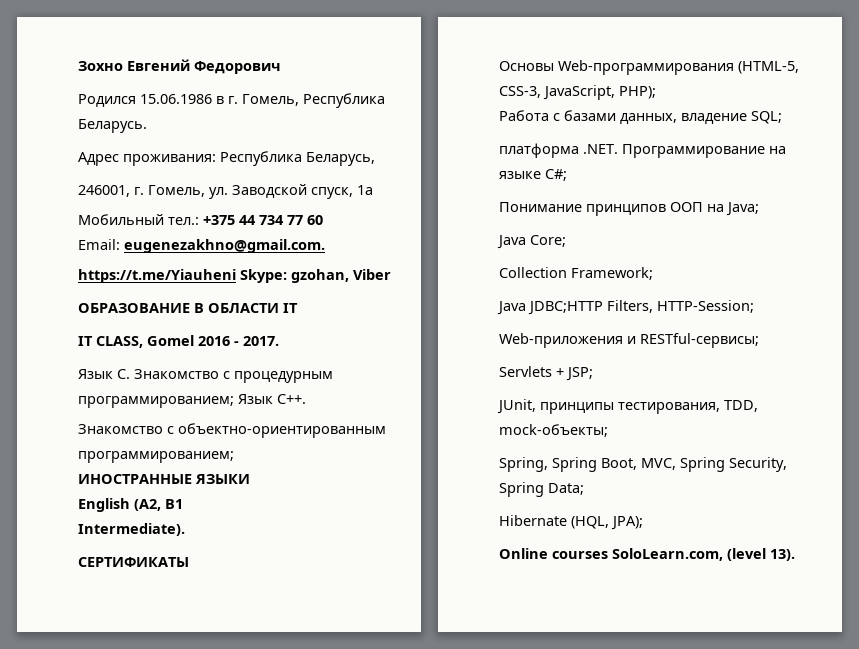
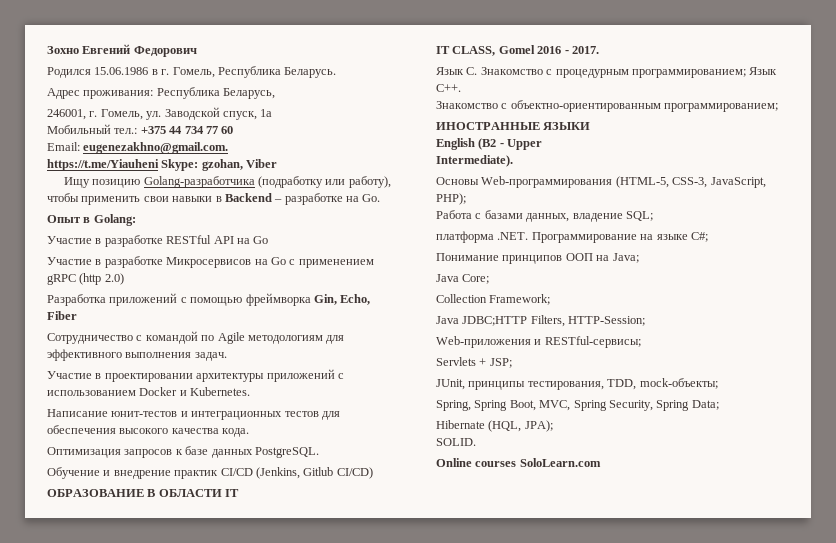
(391, 274) none -> [63,176,391,188] [47,193,381,205] [47,214,136,226] [47,235,269,247] [47,256,374,268] [47,273,124,285] [47,293,371,306] [47,311,77,320] [47,331,345,344] [47,349,227,361] [47,369,344,382] [47,387,251,396] [47,409,340,420] [47,425,250,437] [47,446,319,458] [47,467,373,479] // Ищу позицию Golang-разработчика (подработку или работу), чтобы применить свои навыки в Backend – разработке на Go. // Опыт в Golang: // Участие в разработке RESTful API на Go // Участие в разработке Микросервисов на Go с применением gRPC (http 2.0) // Разработка приложений с помощью фреймворка Gin, Echo, Fiber // Сотрудничество с командой по Agile методологиям для эффективного выполнения задач. // Участие в проектировании архитектуры приложений с использованием Docker и Kubernetes. // Написание юнит-тестов и интеграционных тестов для обеспечения высокого качества кода. // Оптимизация запросов к базе данных PostgreSQL. // Обучение и внедрение практик CI/CD (Jenkins, Gitlub CI/CD)
[134,499,183,511] (A2, B1 -> [478,138,543,150] (B2 - Upper
[78,557,189,567] // СЕРТИФИКАТЫ -> (513, 161) none
(643, 523) none -> [436,438,476,446] // SOLID.
[612,548,795,561] SoloLearn.com, (level 13). -> [519,458,601,467] SoloLearn.com

